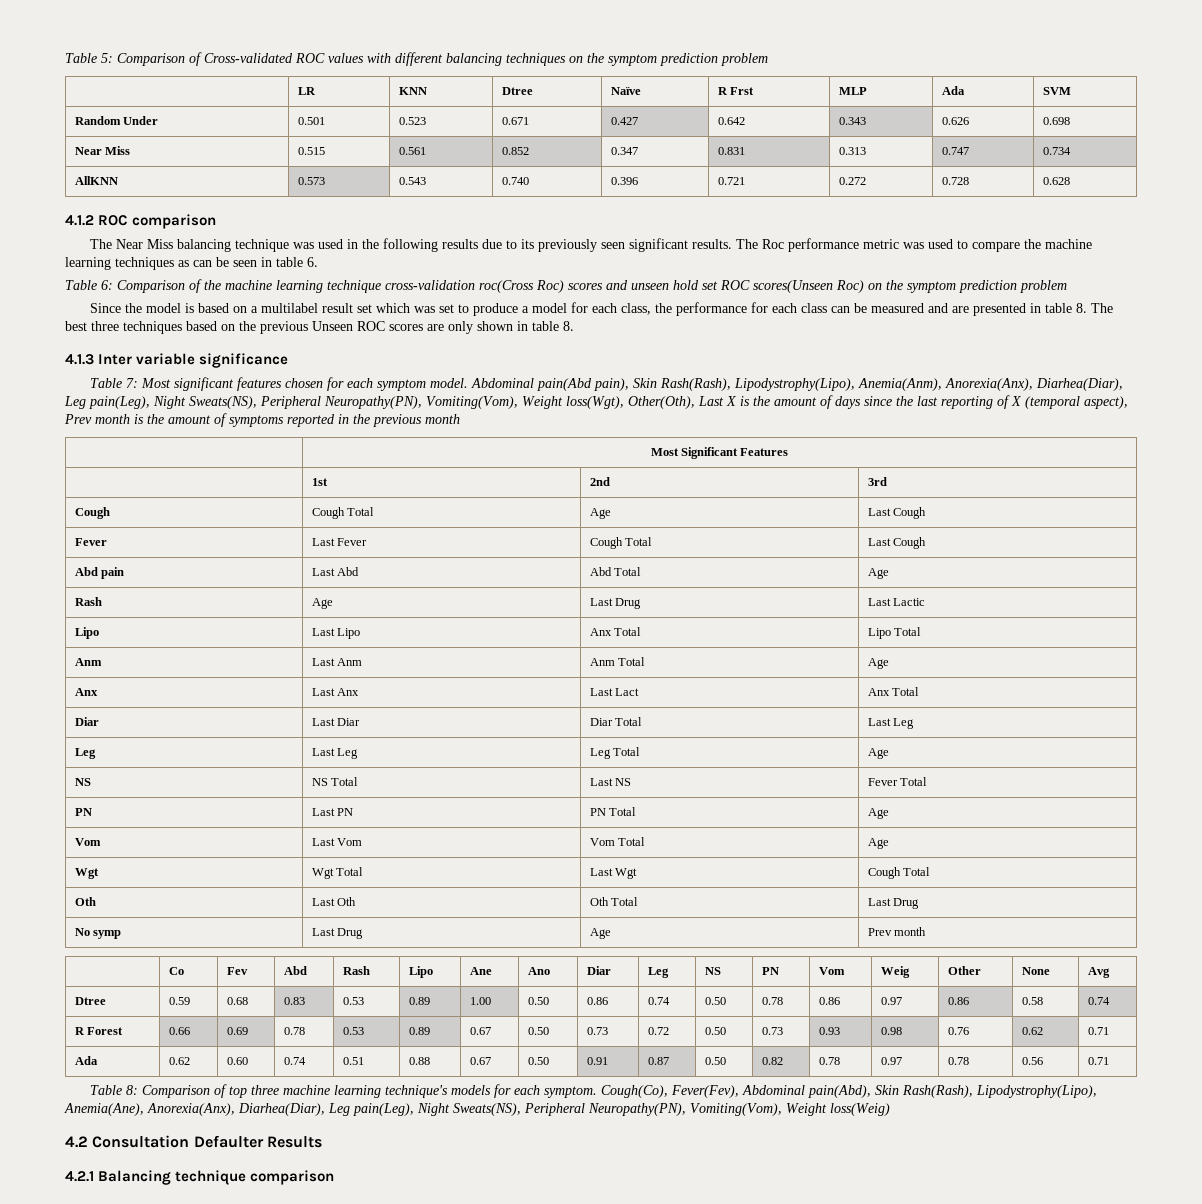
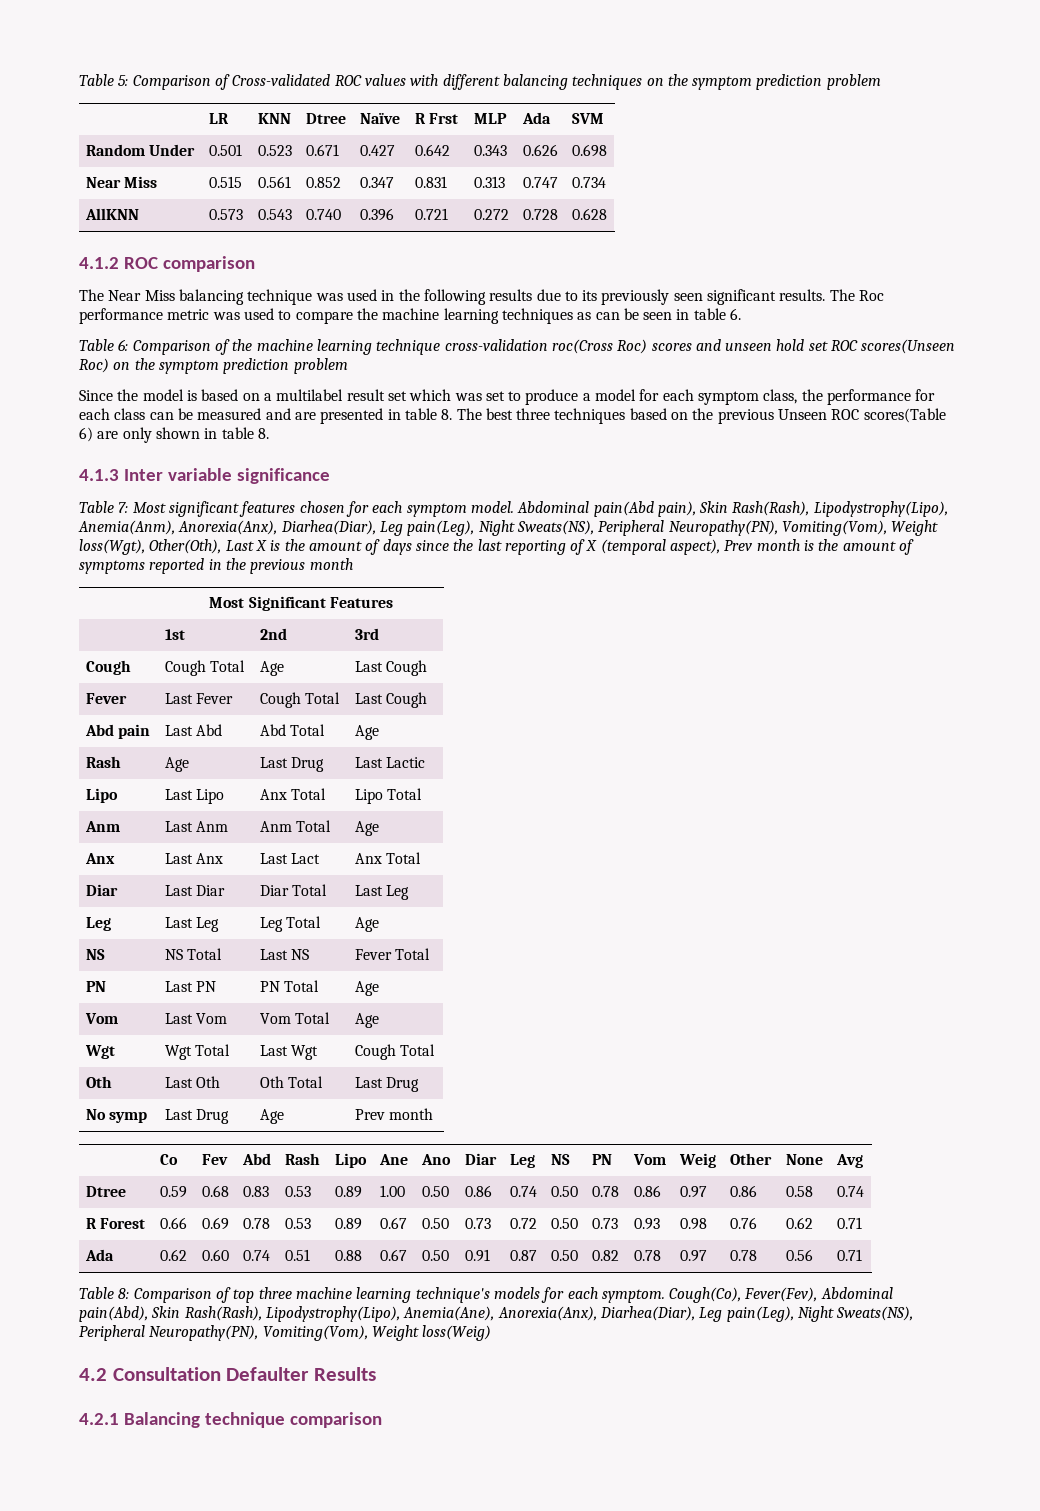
(618, 308) none -> [698,391,760,405] symptom
[389,324,423,331] scores -> [863,408,946,423] [79,427,93,442] scores(Table 6)

